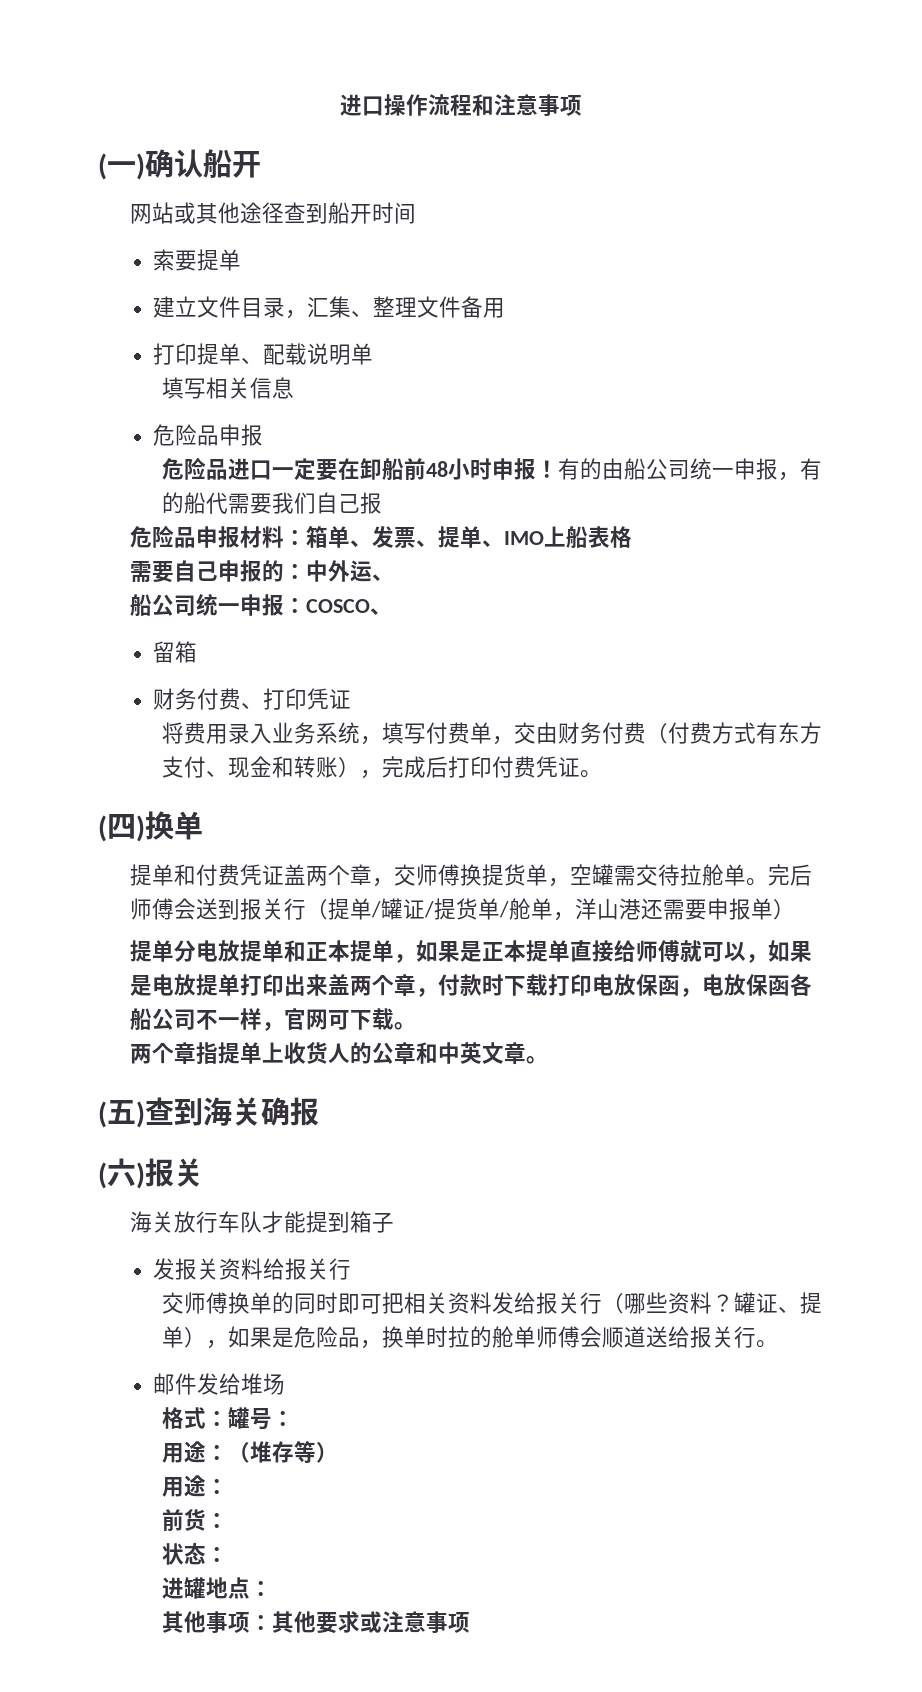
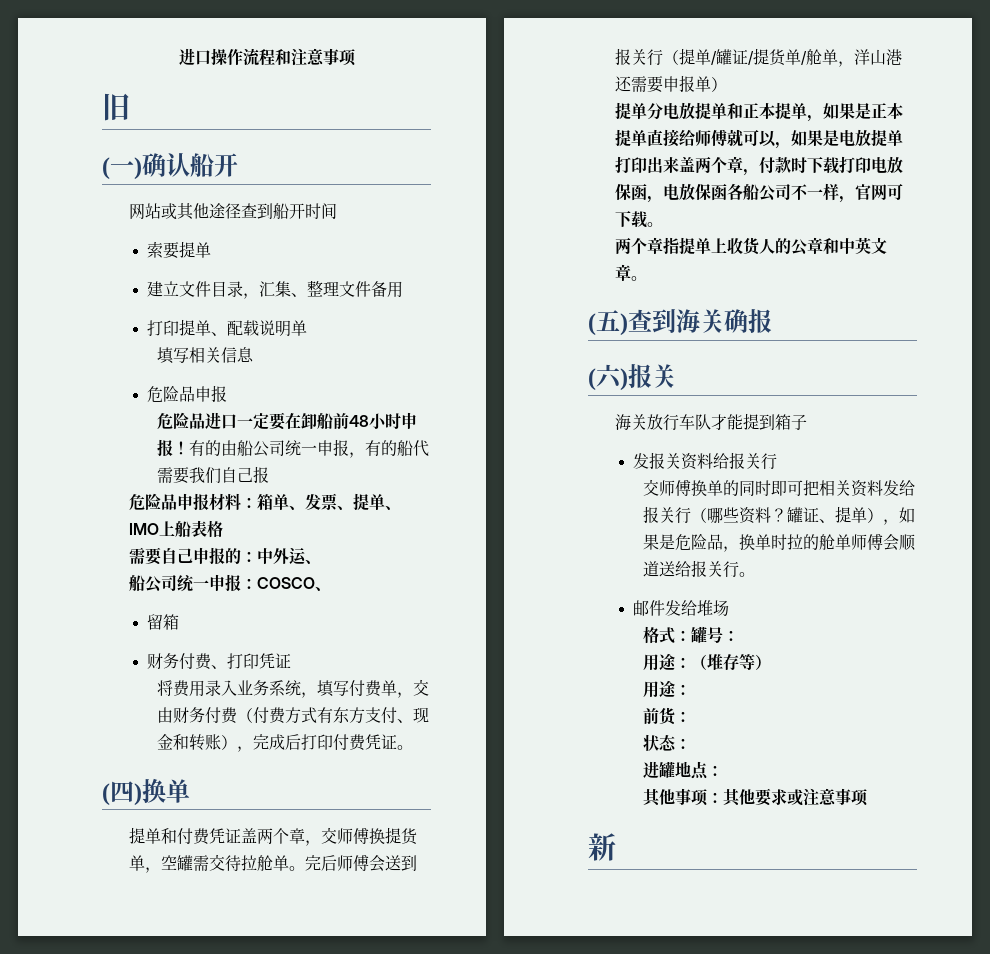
(582, 105) none -> [102,93,130,121] // 旧
(470, 1622) none -> [588,833,616,861] // 新

